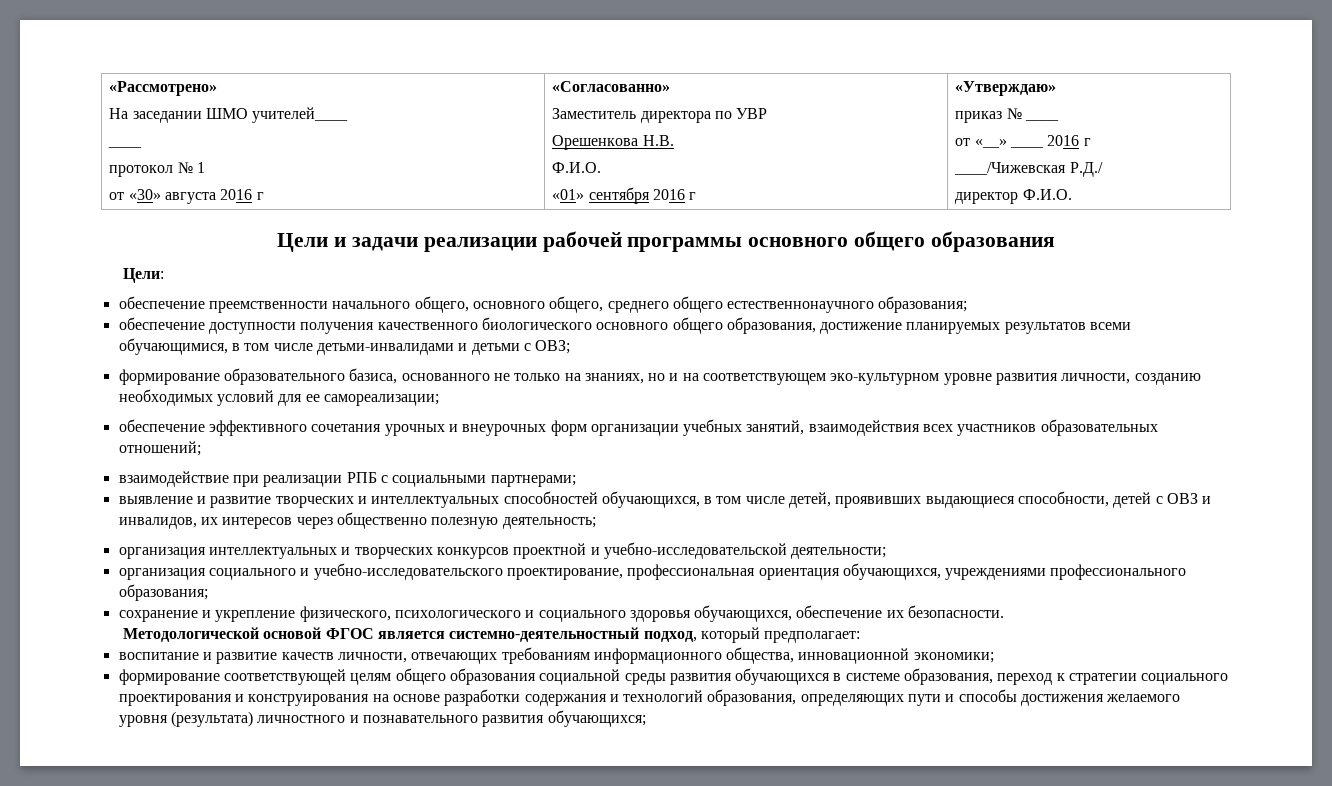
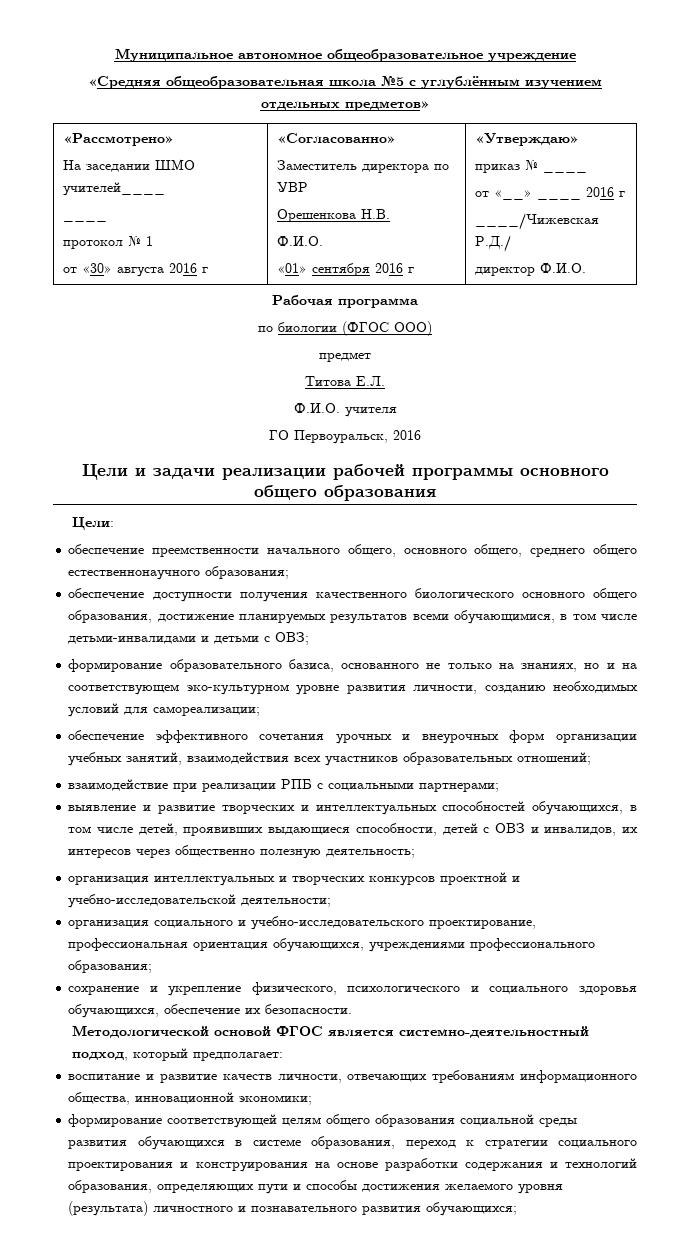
(109, 88) none -> [114,48,576,62] [88,76,602,89] [260,100,430,111] Муниципальное автономное общеобразовательное учреждение // «Средняя общеобразовательная школа №5 с углублённым изучением отдельных предметов» //
(1072, 194) none -> [272,295,418,308] [258,321,432,336] [319,352,371,362] [305,376,385,386] [293,403,397,417] [269,430,421,444] // Рабочая программа // по биологии (ФГОС ООО) // предмет // Титова Е.Л. // Ф.И.О. учителя // ГО Первоуральск, 2016
[305,394,320,402] ее -> (149, 711) none

